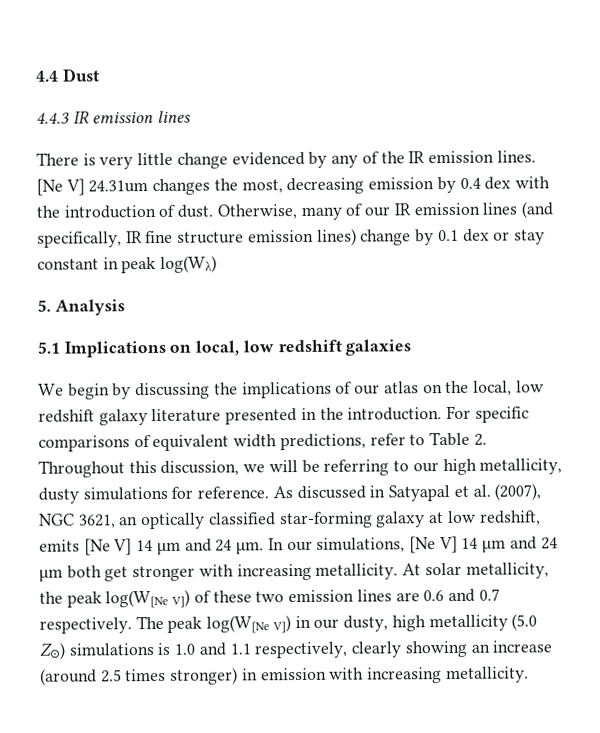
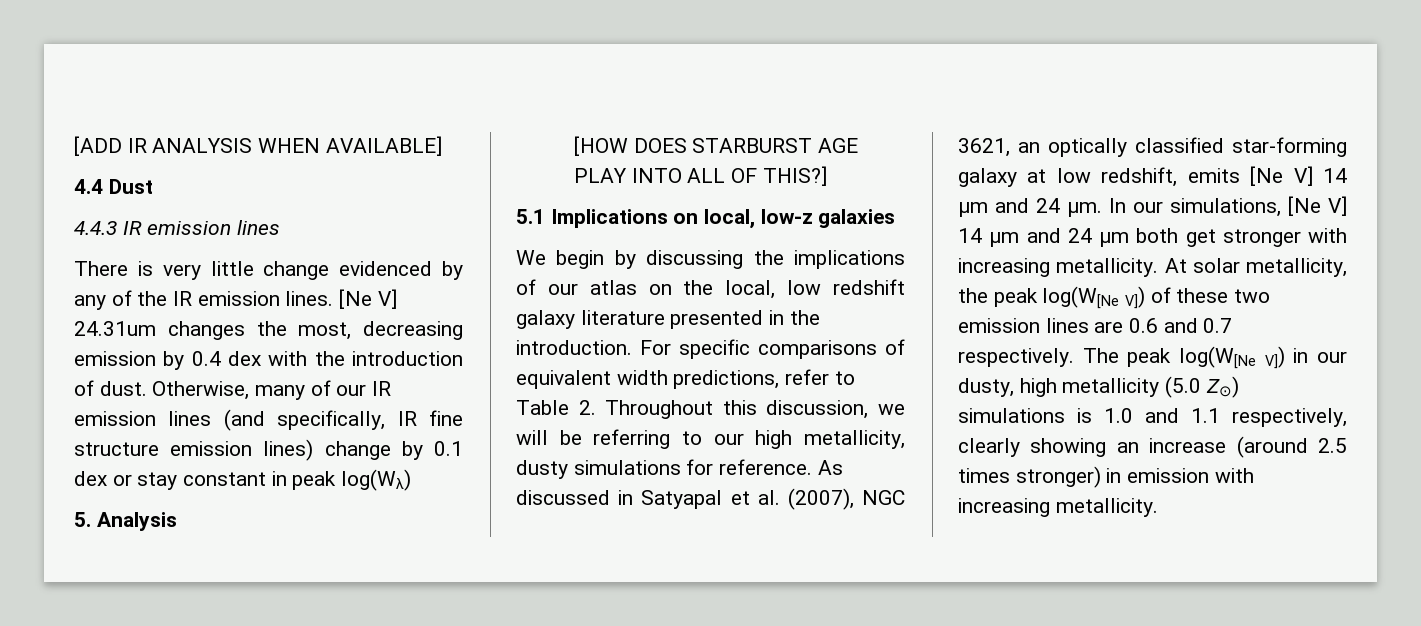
(35, 76) none -> [74,136,442,156] [ADD IR ANALYSIS WHEN AVAILABLE] //
(125, 307) none -> [573,136,858,156] [573,166,827,186] // [HOW DOES STARBURST AGE PLAY INTO ALL OF THIS?]
[242,339,342,353] low redshift -> [760,209,813,224] low-z

